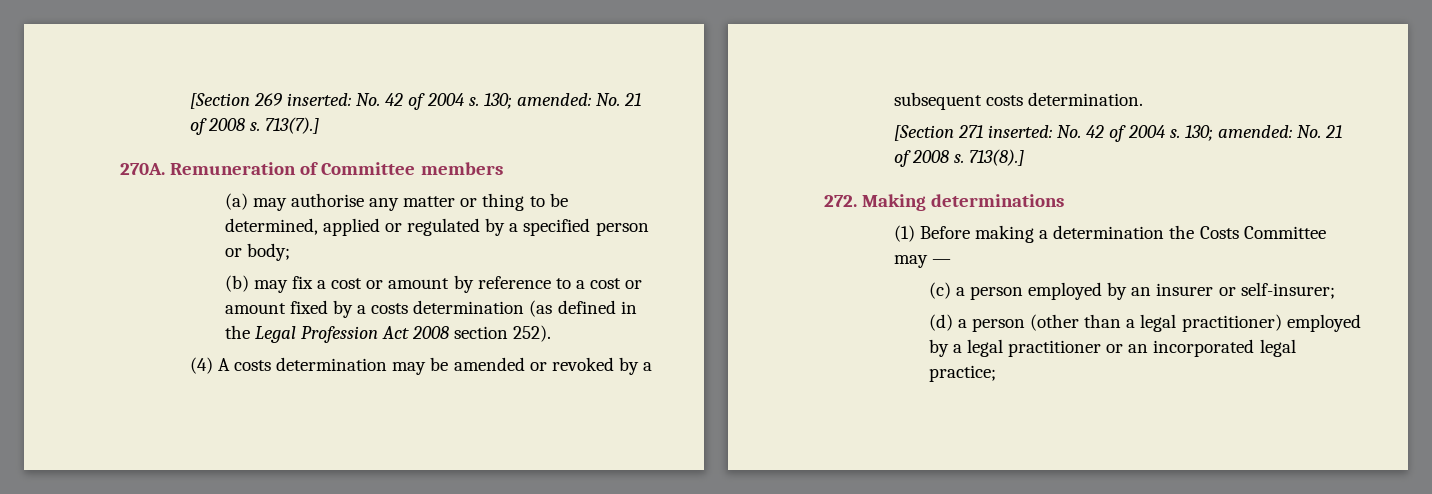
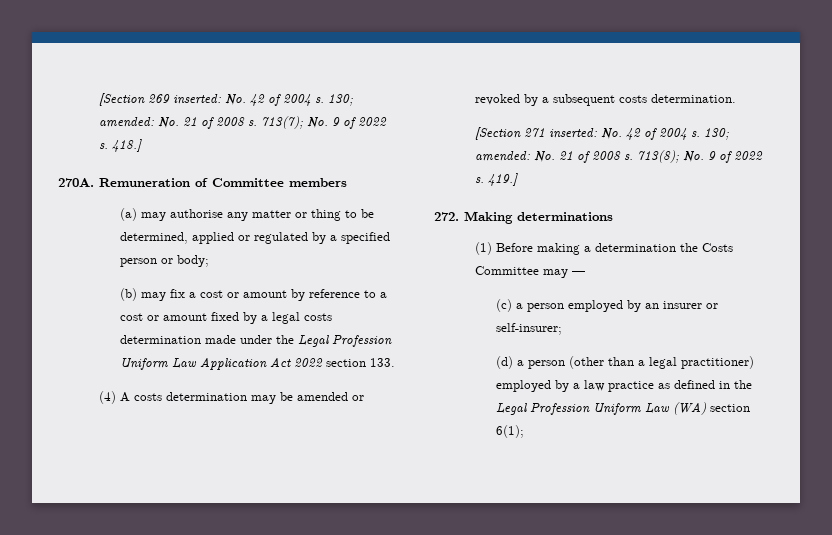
[265,117,320,134] 713(7).] -> [261,116,388,129] [99,139,143,152] 713(7); No. 9 of 2022 s. 418.]
[371,300,637,317] [224,325,552,343] costs determination (as defined in the Legal Profession Act 2008 section 252). -> [272,312,333,324] [120,335,393,347] [120,357,396,370] legal costs determination made under the Legal Profession Uniform Law Application Act 2022 section 133.
[969,149,1025,166] 713(8).] -> [637,150,764,163] [475,173,519,186] 713(8); No. 9 of 2022 s. 419.]
[966,339,1296,357] [928,365,996,382] legal practitioner or an incorporated legal practice; -> [584,380,753,392] [496,402,751,415] [496,425,525,438] law practice as defined in the Legal Profession Uniform Law (WA) section 6(1);

